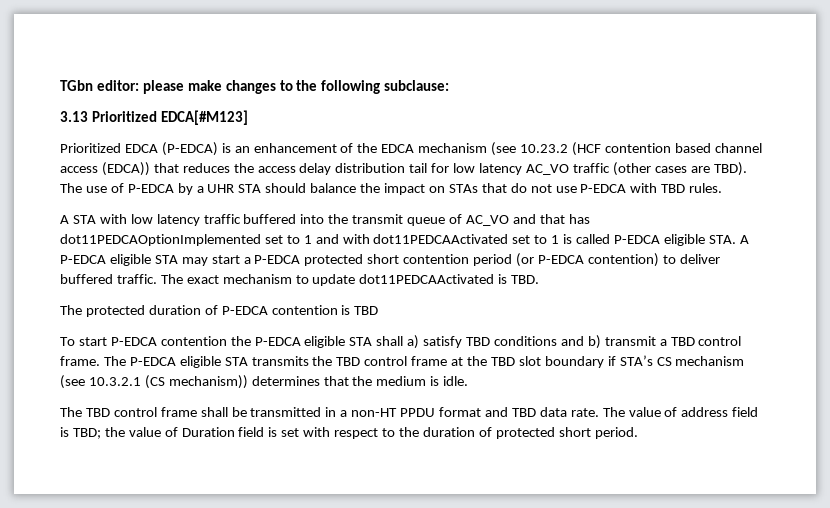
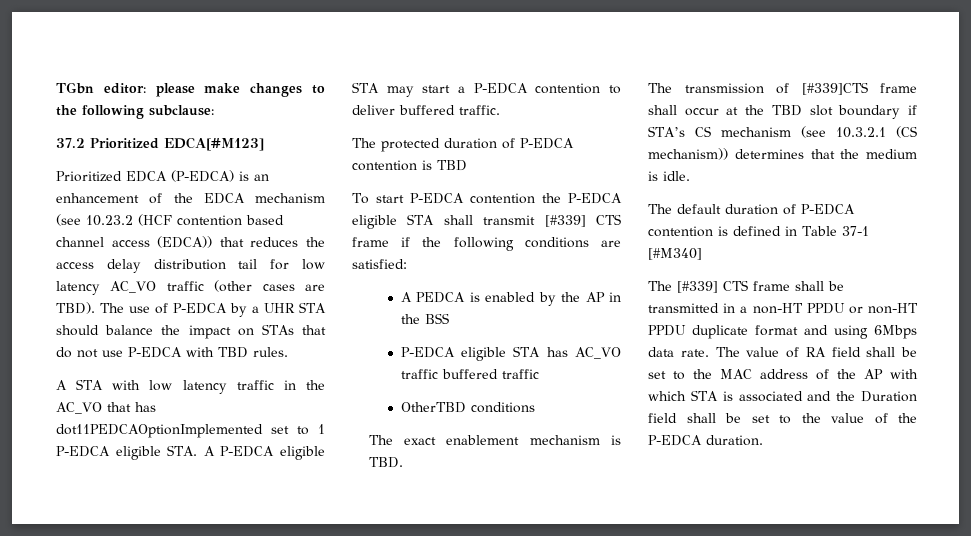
[60,111,88,122] 3.13 -> [56,138,85,148] 37.2
[243,214,536,226] buffered into the transmit queue of AC_VO and -> [283,380,325,390] [56,402,102,414] in the AC_VO
[315,234,611,244] and with dot11PEDCAActivated set to 1 is called -> (325, 429) none
[304,253,720,267] [60,274,540,286] protected short contention period (or P-EDCA contention) to deliver buffered traffic. The exact mechanism to update dot11PEDCAActivated is TBD. -> [535,83,621,94] [352,105,500,115] contention to deliver buffered traffic.
[407,335,742,349] [60,356,448,368] a) satisfy TBD conditions and b) transmit a TBD control frame. The P-EDCA eligible STA transmits the TBD control frame -> [483,214,621,227] [352,237,621,251] [352,259,407,269] [400,292,621,306] [400,313,449,324] [400,346,621,361] [400,369,539,379] [400,402,535,413] [368,435,621,445] [368,457,403,468] [648,82,917,95] [648,105,719,116] transmit [#339] CTS frame if the following conditions are satisfied: // A PEDCA is enabled by the AP in the BSS // P-EDCA eligible STA has AC_VO traffic buffered traffic // OtherTBD conditions // The exact enablement mechanism is TBD. // The transmission of [#339]CTS frame shall occur
[85,407,157,417] TBD control -> [677,204,855,215] [648,226,869,237] [648,248,702,260] [648,280,748,293] default duration of P-EDCA contention is defined in Table 37-1 [#M340] // The [#339] CTS
[439,407,536,417] format and TBD -> [848,303,918,314] [648,325,917,339] or non-HT PPDU duplicate format and using 6Mbps
[681,407,759,417] [60,427,638,439] address field is TBD; the value of Duration field is set with respect to the duration of protected short period. -> [805,347,917,357] [648,369,918,380] [648,390,917,402] [648,413,917,424] [648,435,763,446] RA field shall be set to the MAC address of the AP with which STA is associated and the Duration field shall be set to the value of the P-EDCA duration.

